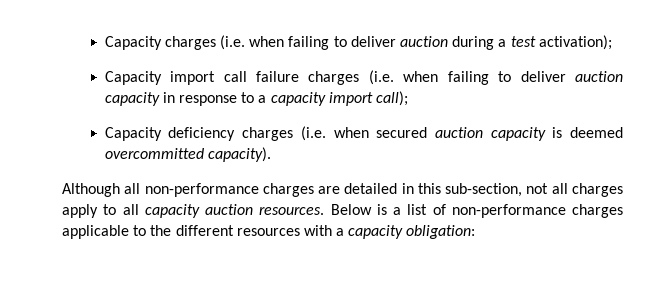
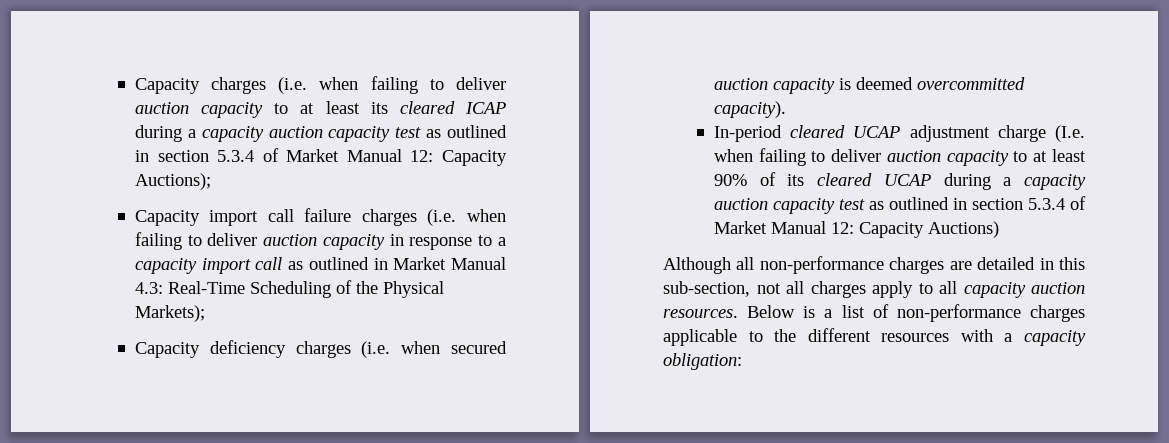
[452,35,612,50] during a test activation); -> [201,101,506,118] [134,125,508,142] [134,148,507,166] [134,173,211,190] capacity to at least its cleared ICAP during a capacity auction capacity test as outlined in section 5.3.4 of Market Manual 12: Capacity Auctions);
[376,91,409,106] call); -> [255,257,506,270] [134,280,444,298] [134,305,205,322] call as outlined in Market Manual 4.3: Real-Time Scheduling of the Physical Markets);
(271, 154) none -> [713,125,1085,142] [713,148,1086,166] [713,172,1086,190] [713,196,1086,214] [713,221,999,238] // In-period cleared UCAP adjustment charge (I.e. when failing to deliver auction capacity to at least 90% of its cleared UCAP during a capacity auction capacity test as outlined in section 5.3.4 of Market Manual 12: Capacity Auctions)

